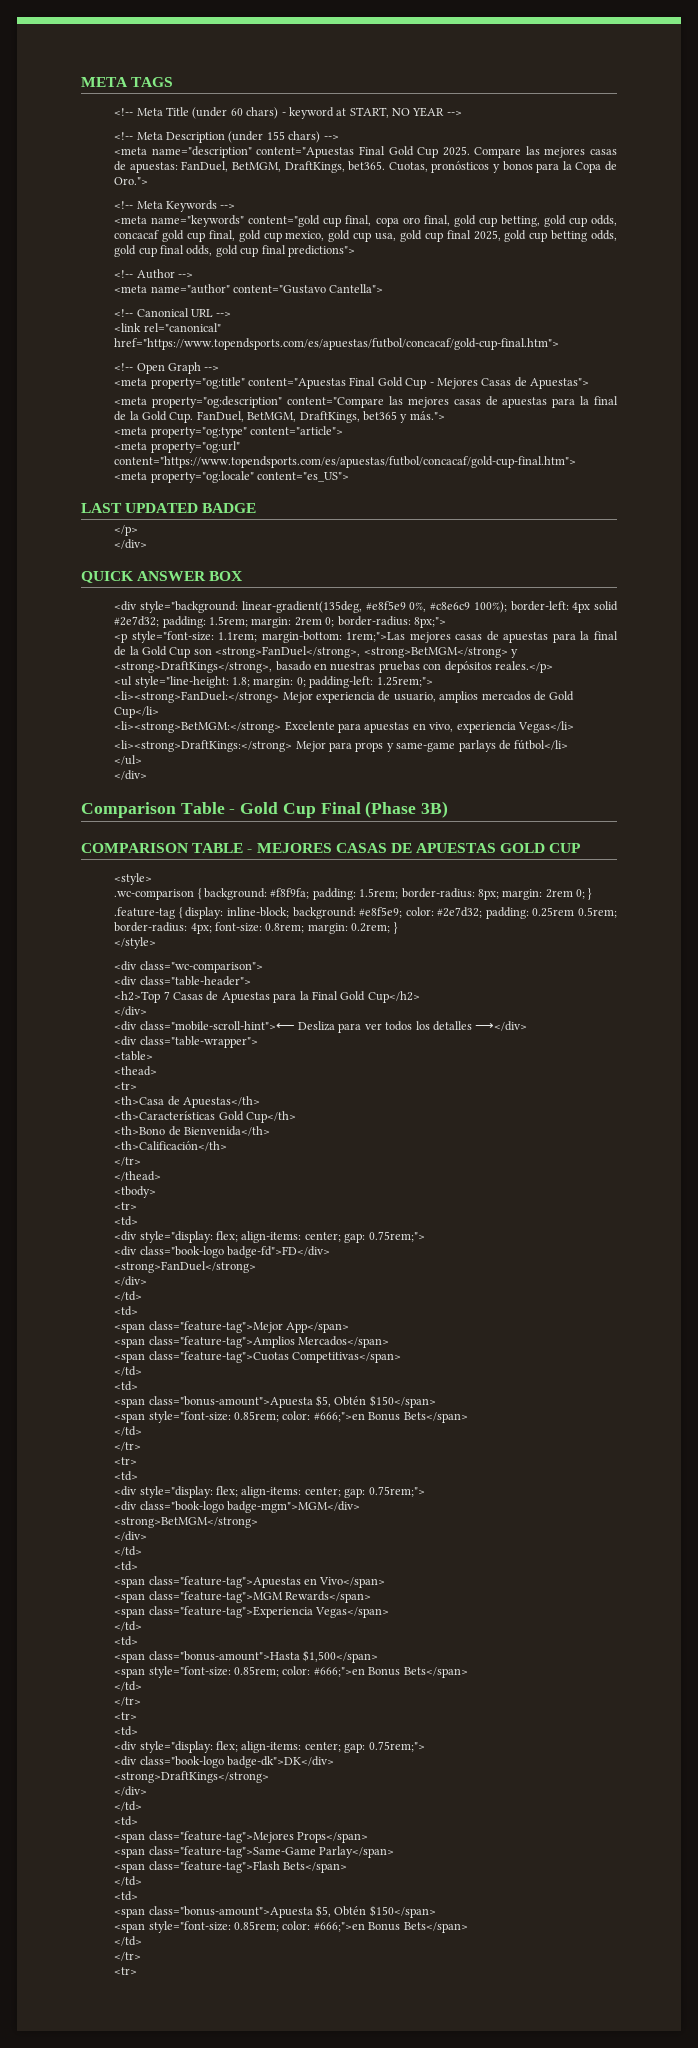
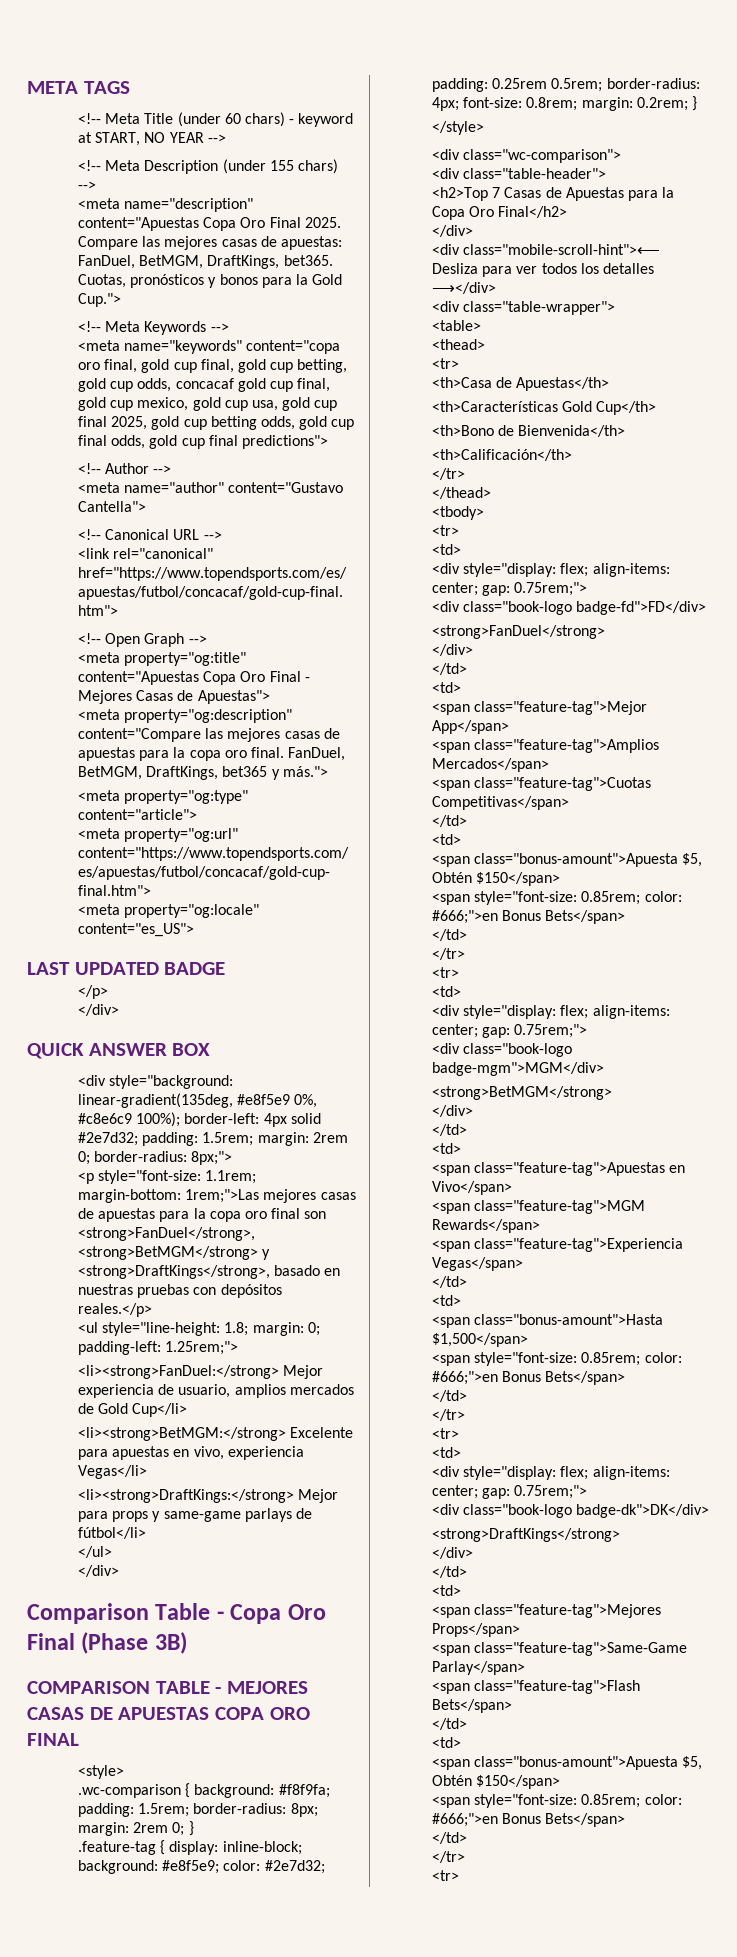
[358,146,439,158] Final Gold Cup -> [203,217,301,231] Copa Oro Final
[575,161,617,173] [114,177,149,185] Copa de Oro."> -> [312,274,343,285] [78,293,122,307] Gold Cup.">
[248,215,420,227] content="gold cup final, copa oro -> [246,340,341,354] [78,359,197,373] content="copa oro final, gold cup
[349,377,427,389] Final Gold Cup -> [203,671,301,685] Copa Oro Final
[593,396,618,405] [114,411,194,423] final de la Gold Cup. -> [189,747,284,761] copa oro final.
[593,631,618,640] [114,646,191,658] final de la Gold Cup -> [209,1208,301,1222] copa oro final
[240,802,316,818] Gold Cup -> [230,1604,326,1624] Copa Oro
[500,843,582,853] GOLD CUP -> [215,1707,310,1720] [27,1733,79,1746] COPA ORO FINAL
[311,991,420,1003] Final Gold Cup</h2> -> [432,206,568,220] Copa Oro Final</h2>

